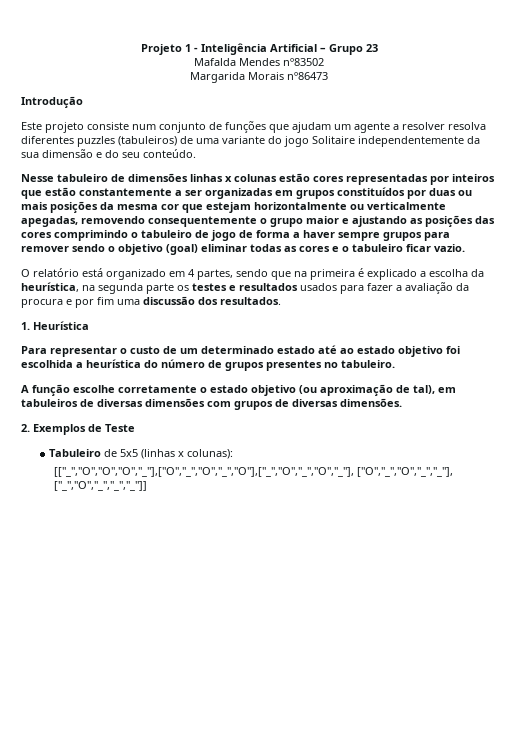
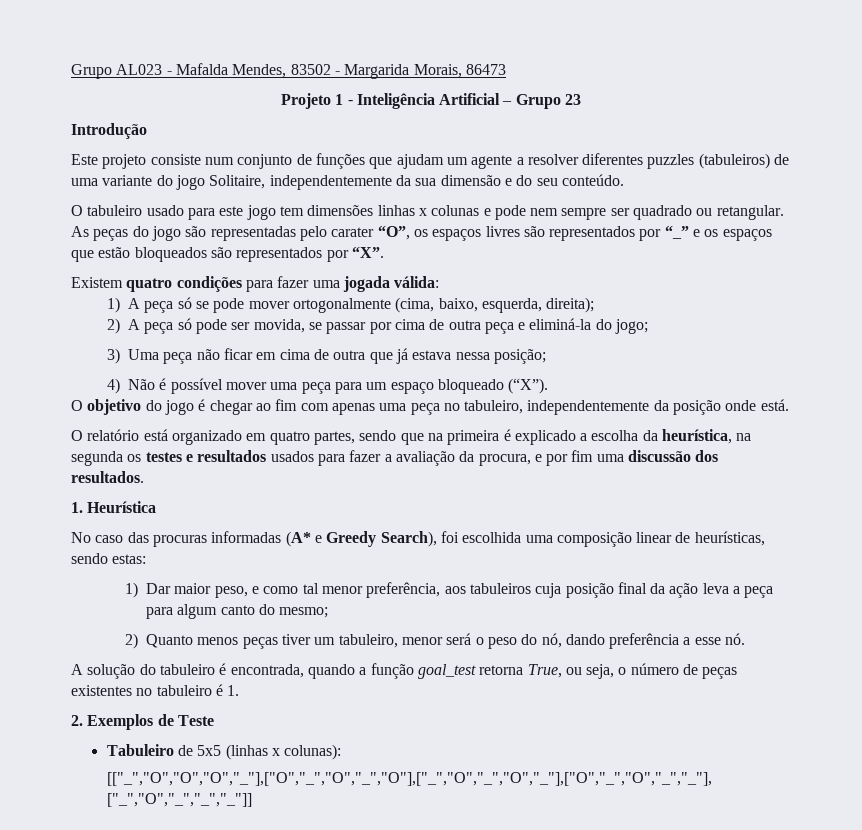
(140, 49) none -> [71,63,506,79] Grupo AL023 - Mafalda Mendes, 83502 - Margarida Morais, 86473 //
[194,58,324,66] [190,72,328,83] // Mafalda Mendes nº83502 // Margarida Morais nº86473 -> (582, 99) none
[448,122,486,130] resolva -> (579, 159) none
[312,136,355,144] Solitaire -> [209,175,266,189] Solitaire,
[21,173,495,185] [21,187,472,199] [21,201,446,213] [21,215,495,227] [21,230,450,241] [21,244,465,255] Nesse tabuleiro de dimensões linhas x colunas estão cores representadas por inteiros que estão constantemente a ser organizadas em grupos constituídos por duas ou mais posições da mesma cor que estejam horizontalmente ou verticalmente apegadas, removendo consequentemente o grupo maior e ajustando as posições das cores comprimindo o tabuleiro de jogo de forma a haver sempre grupos para remover sendo o objetivo (goal) eliminar todas as cores e o tabuleiro ficar vazio. -> [71,205,784,220] [71,225,772,241] [71,246,384,262] [71,276,440,292] [106,297,595,313] [106,318,649,334] [106,348,546,364] [106,378,549,394] [71,399,789,415] O tabuleiro usado para este jogo tem dimensões linhas x colunas e pode nem sempre ser quadrado ou retangular. As peças do jogo são representadas pelo carater “O”, os espaços livres são representados por “_” e os espaços que estão bloqueados são representados por “X”. // Existem quatro condições para fazer uma jogada válida: // 1) A peça só se pode mover ortogonalmente (cima, baixo, esquerda, direita); // 2) A peça só pode ser movida, se passar por cima de outra peça e eliminá-la do jogo; // 3) Uma peça não ficar em cima de outra que já estava nessa posição; // 4) Não é possível mover uma peça para um espaço bloqueado (“X”). // O objetivo do jogo é chegar ao fim com apenas uma peça no tabuleiro, independentemente da posição onde está.
[188,269,195,277] 4 -> [269,431,310,445] quatro
[146,283,174,294] parte -> (123, 458) none
[21,299,63,308] procura -> [478,454,531,466] procura,
[21,345,460,357] [21,359,395,371] [21,384,456,396] [21,398,402,410] Para representar o custo de um determinado estado até ao estado objetivo foi escolhida a heurística do número de grupos presentes no tabuleiro. // A função escolhe corretamente o estado objetivo (ou aproximação de tal), em tabuleiros de diversas dimensões com grupos de diversas dimensões. -> [71,531,765,547] [71,553,147,564] [124,582,774,598] [145,604,329,619] [124,633,746,649] [71,663,738,679] [71,684,240,696] No caso das procuras informadas (A* e Greedy Search), foi escolhida uma composição linear de heurísticas, sendo estas: // 1) Dar maior peso, e como tal menor preferência, aos tabuleiros cuja posição final da ação leva a peça para algum canto do mesmo; // 2) Quanto menos peças tiver um tabuleiro, menor será o peso do nó, dando preferência a esse nó. // A solução do tabuleiro é encontrada, quando a função goal_test retorna True, ou seja, o número de peças existentes no tabuleiro é 1.
[53,467,453,477] [["_","O","O","O","_"],["O","_","O","_","O"],["_","O","_","O","_"], ["O","_","O","_","_"], -> [106,772,712,786] [["_","O","O","O","_"],["O","_","O","_","O"],["_","O","_","O","_"],["O","_","O","_","_"],

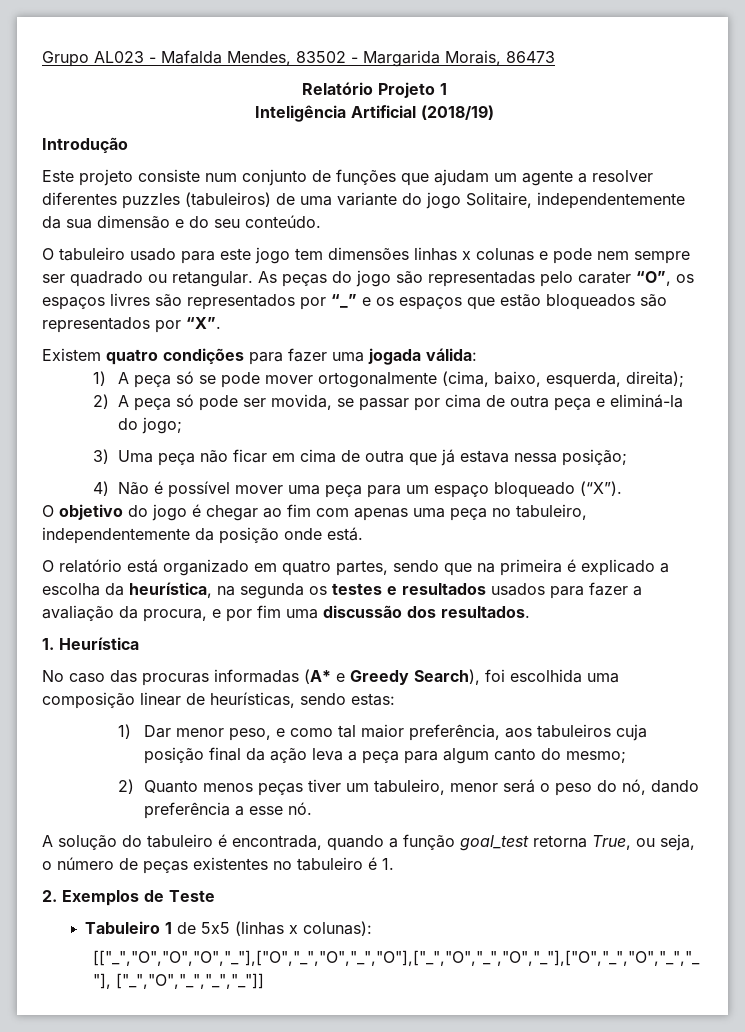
(506, 69) none -> [301,82,373,95] Relatório
[347,100,353,105] - -> (447, 89) //
[502,94,582,109] – Grupo 23 -> [420,105,494,120] (2018/19)
[174,583,212,594] maior -> [175,728,224,737] menor
[321,586,363,594] menor -> [360,724,404,738] maior
(174, 750) none -> [164,922,172,934] 1

